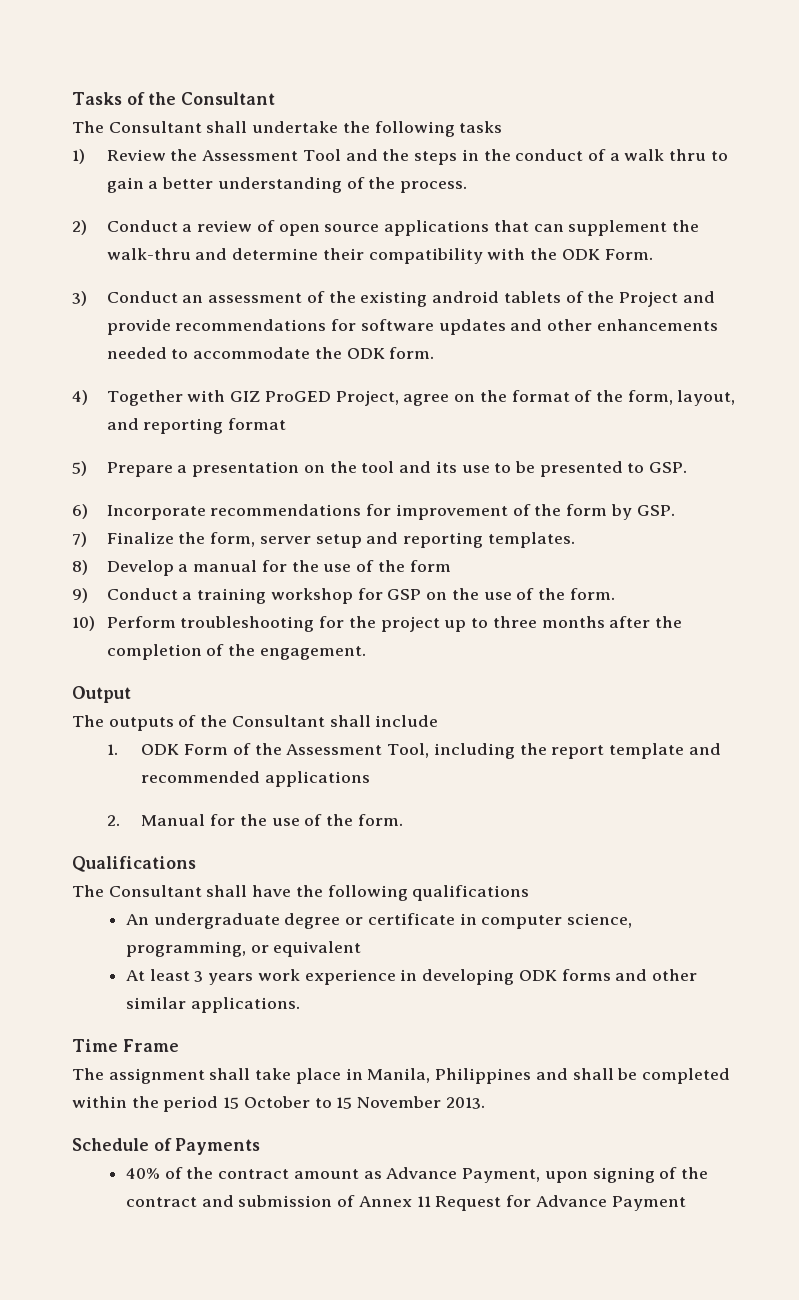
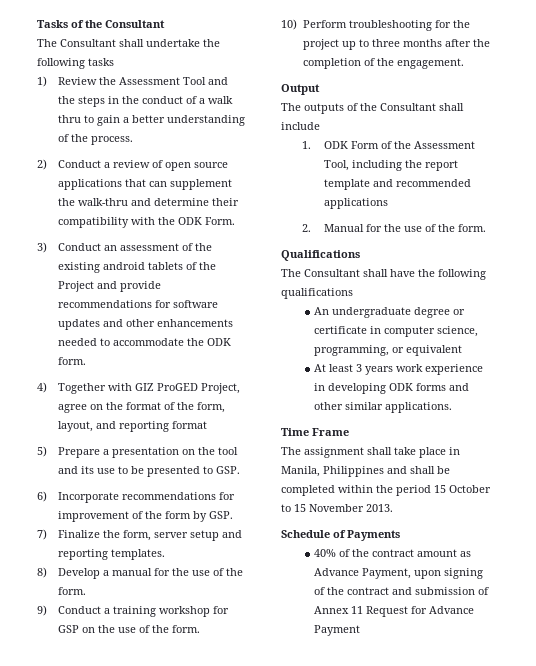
[409,560,451,572] form -> [58,587,87,595] form.

